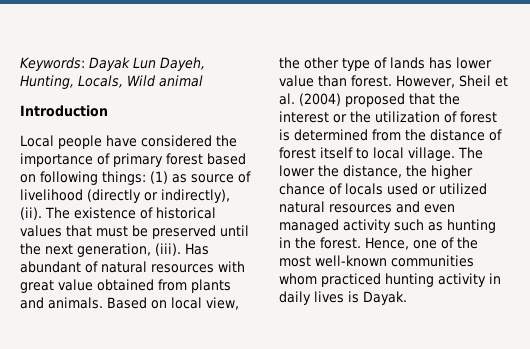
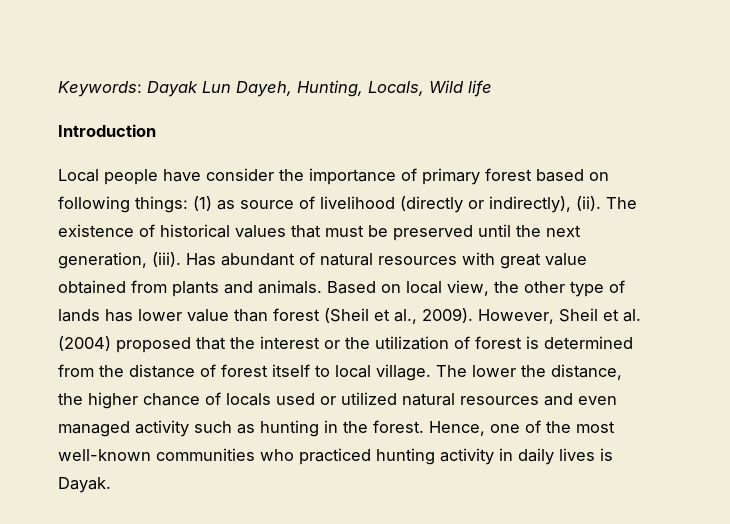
[159,75,203,87] animal -> [468,80,492,97] life
[141,135,212,147] considered -> [206,168,274,181] consider
[351,75,392,87] forest. -> [273,308,473,324] forest (Sheil et al., 2009).
[279,273,317,285] whom -> [260,449,294,461] who

